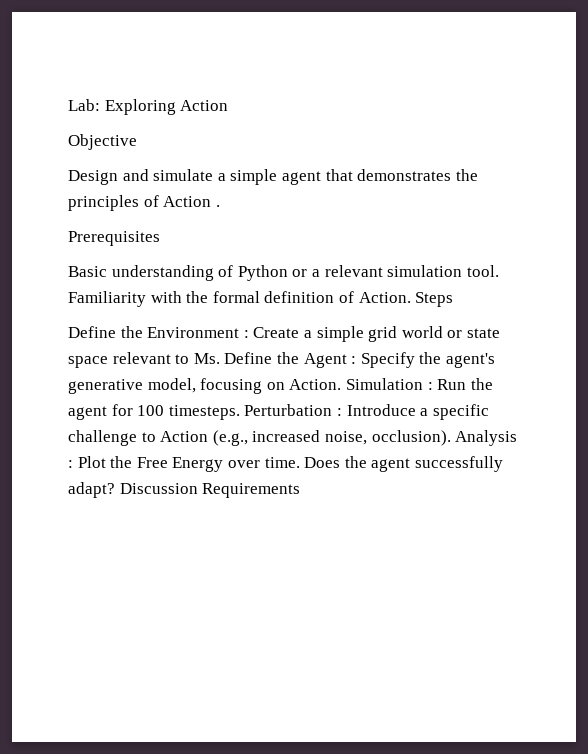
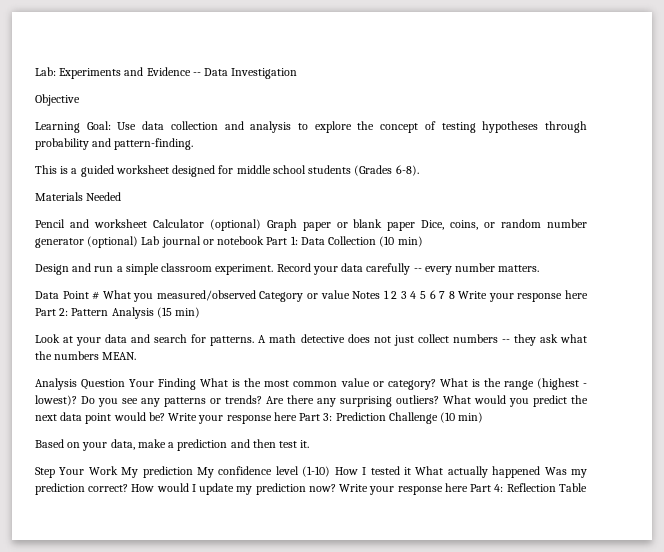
[104,99,229,115] [68,134,137,150] Exploring Action // Objective -> [59,67,298,79] [35,94,80,106] [35,121,588,133] [35,138,194,150] [35,165,419,177] [35,192,122,201] [35,219,588,231] [35,236,423,248] Experiments and Evidence -- Data Investigation // Objective // Learning Goal: Use data collection and analysis to explore the concept of testing hypotheses through probability and pattern-finding. // This is a guided worksheet designed for middle school students (Grades 6-8). // Materials Needed // Pencil and worksheet Calculator (optional) Graph paper or blank paper Dice, coins, or random number generator (optional) Lab journal or notebook Part 1: Data Collection (10 min)
[153,169,478,185] [68,195,220,211] [68,231,160,246] [68,265,499,281] [68,291,454,307] [68,326,500,342] [68,352,495,368] [68,378,493,394] [68,404,489,420] [68,430,518,446] [68,456,503,472] [68,482,301,498] simulate a simple agent that demonstrates the principles of Action . // Prerequisites // Basic understanding of Python or a relevant simulation tool. Familiarity with the formal definition of Action. Steps // Define the Environment : Create a simple grid world or state space relevant to Ms. Define the Agent : Specify the agent's generative model, focusing on Action. Simulation : Run the agent for 100 timesteps. Perturbation : Introduce a specific challenge to Action (e.g., increased noise, occlusion). Analysis : Plot the Free Energy over time. Does the agent successfully adapt? Discussion Requirements -> [94,263,540,275] [35,290,588,302] [35,307,201,319] [35,334,587,346] [35,351,137,360] [35,378,587,390] [35,395,588,407] [35,412,484,424] [35,439,310,451] [35,466,588,478] [35,483,587,495] run a simple classroom experiment. Record your data carefully -- every number matters. // Data Point # What you measured/observed Category or value Notes 1 2 3 4 5 6 7 8 Write your response here Part 2: Pattern Analysis (15 min) // Look at your data and search for patterns. A math detective does not just collect numbers -- they ask what the numbers MEAN. // Analysis Question Your Finding What is the most common value or category? What is the range (highest - lowest)? Do you see any patterns or trends? Are there any surprising outliers? What would you predict the next data point would be? Write your response here Part 3: Prediction Challenge (10 min) // Based on your data, make a prediction and then test it. // Step Your Work My prediction My confidence level (1-10) How I tested it What actually happened Was my prediction correct? How would I update my prediction now? Write your response here Part 4: Reflection Table

